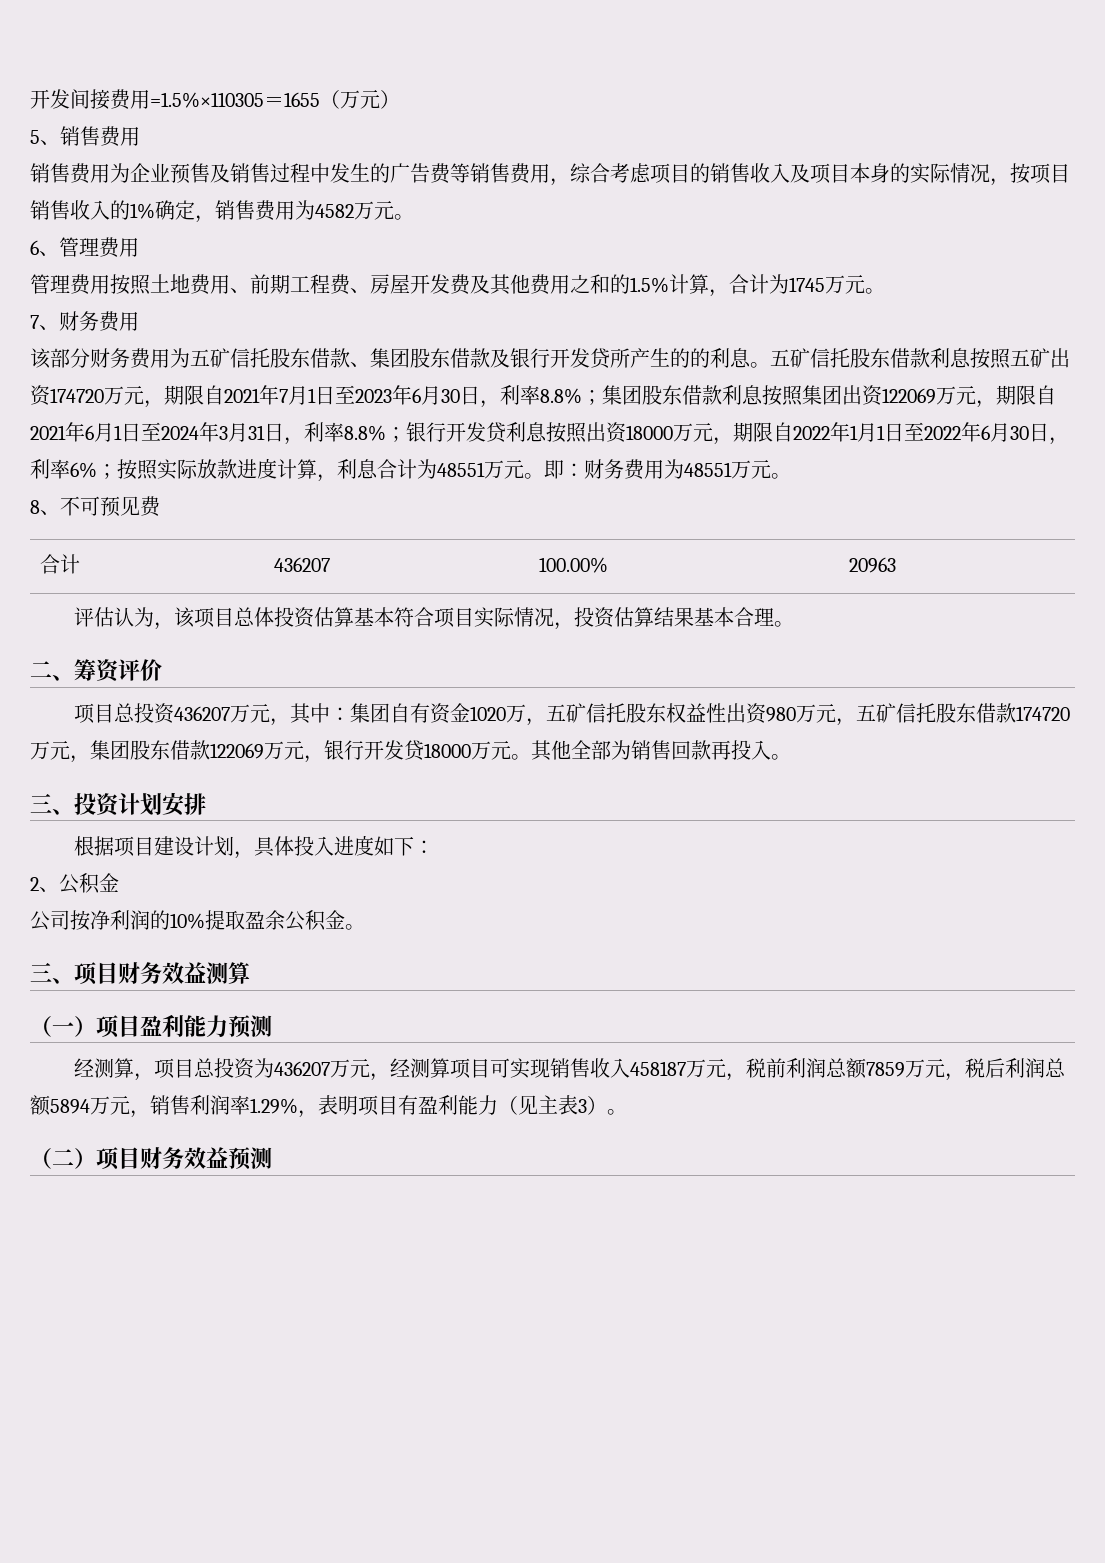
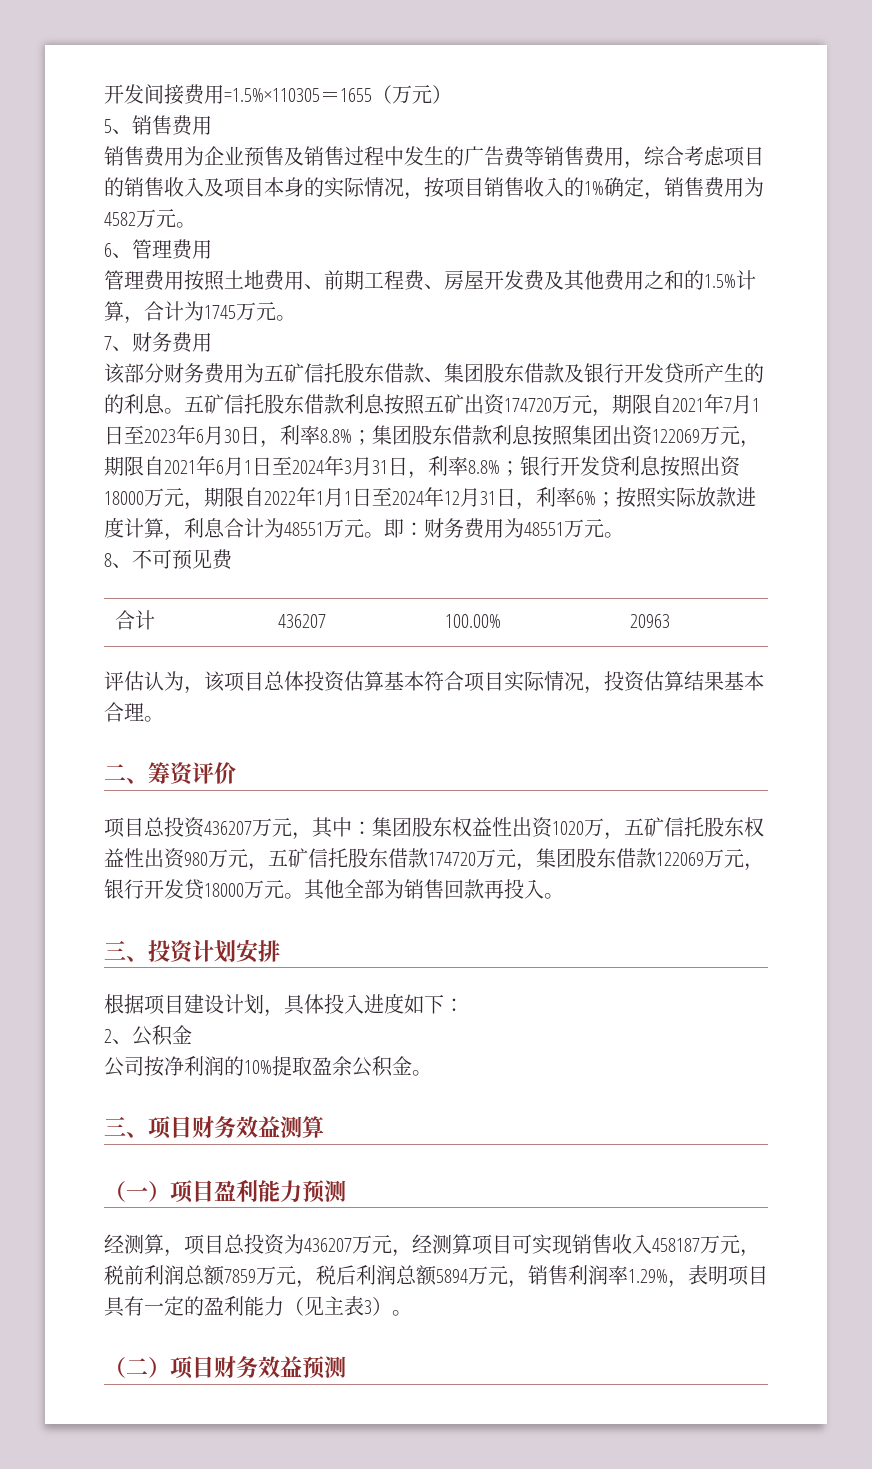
[924,422,1029,442] 2022年6月30 -> [392,487,496,507] 2024年12月31
[389,703,470,724] 自有资金 -> [412,817,553,838] 股东权益性出资
[398,1095,418,1115] 有 -> [104,1296,204,1317] 具有一定的

